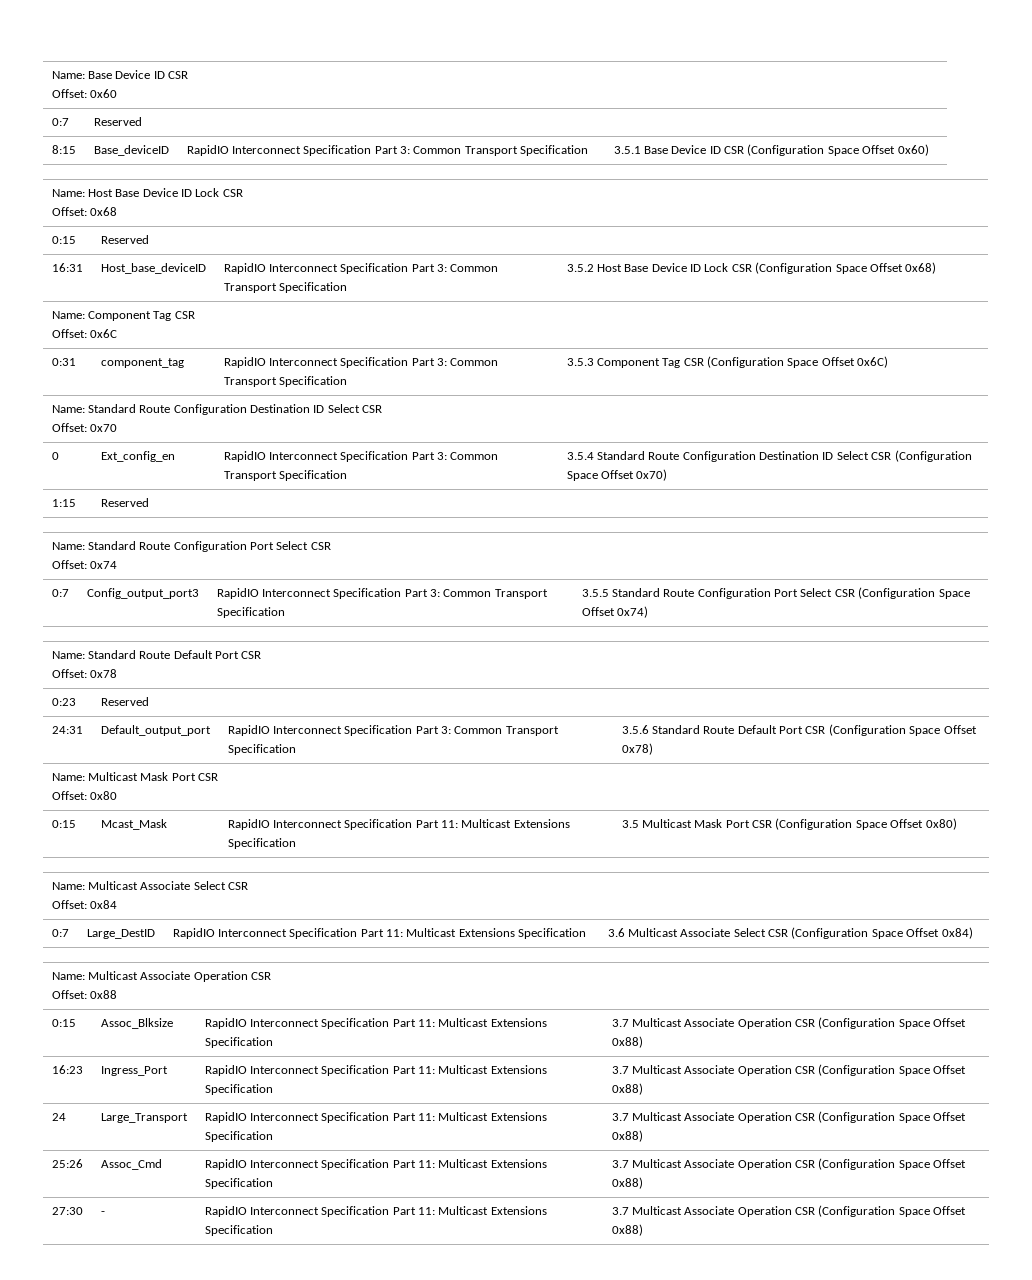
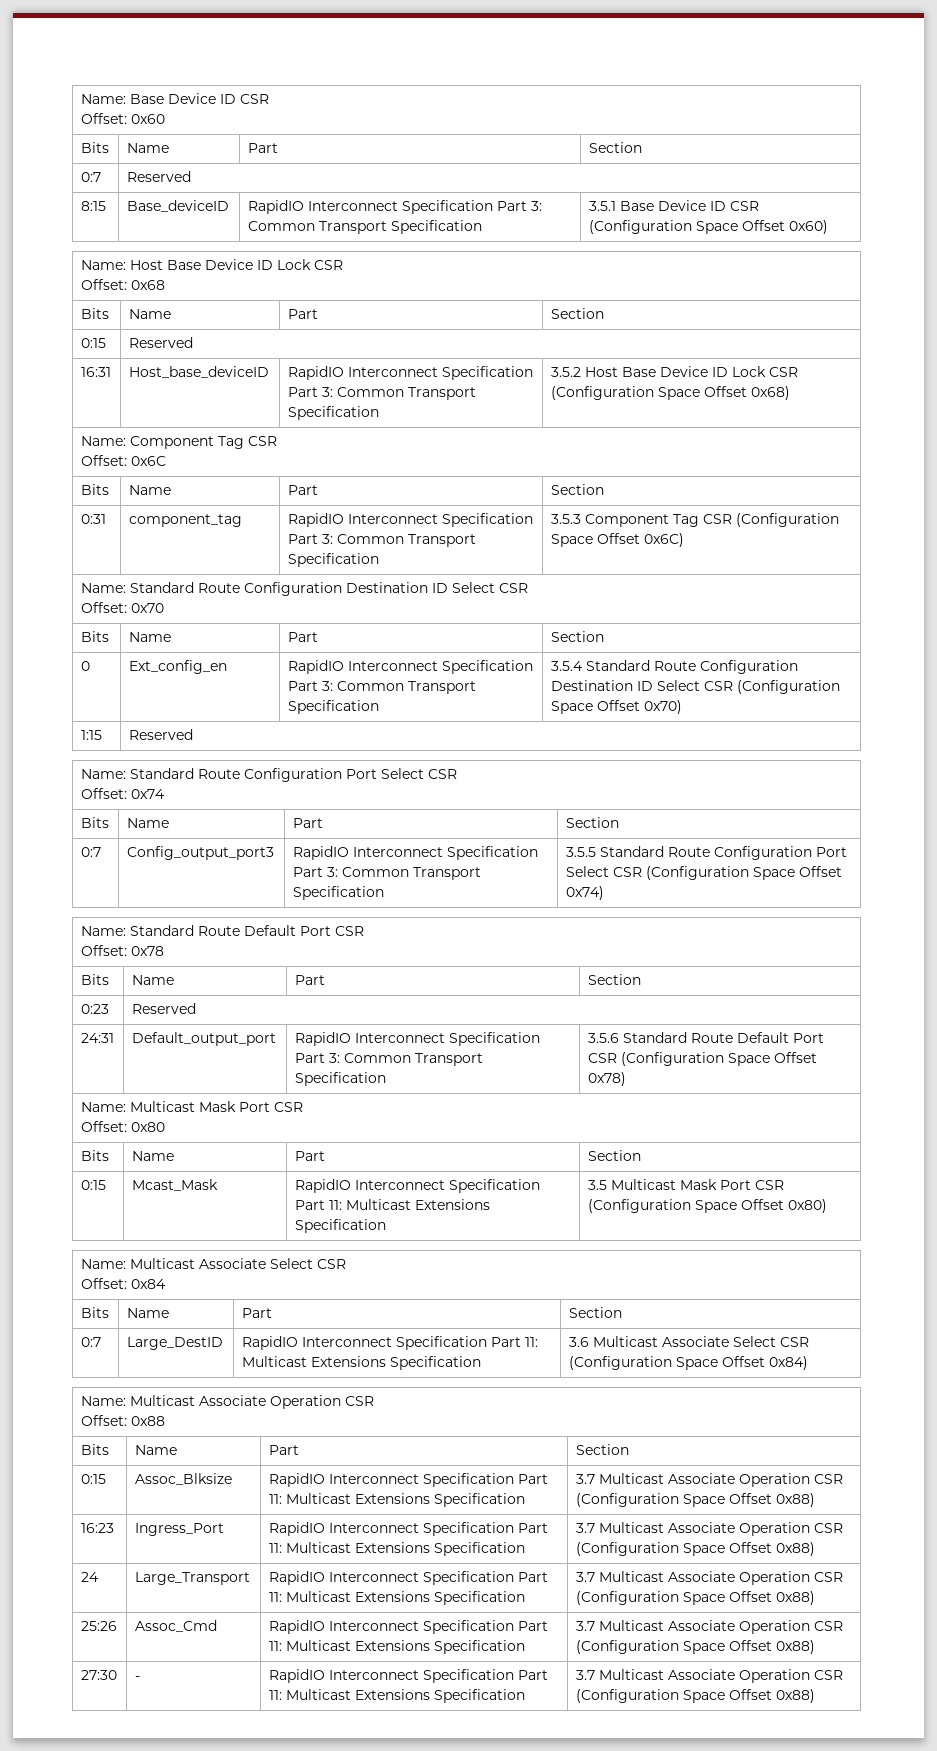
(117, 93) none -> [80,142,109,153] [126,143,169,153] [247,143,278,153] [588,142,642,153] // Bits | Name | Part | Section
(117, 211) none -> [80,308,109,319] [128,309,171,319] [287,309,318,319] [550,308,604,319] // Bits | Name | Part | Section
(117, 333) none -> [80,484,109,495] [128,485,171,495] [287,485,318,495] [550,484,604,495] // Bits | Name | Part | Section
(117, 428) none -> [80,631,109,642] [128,632,171,642] [287,632,318,642] [550,631,604,642] // Bits | Name | Part | Section
(117, 565) none -> [80,817,109,828] [126,818,169,828] [292,818,323,828] [565,817,619,828] // Bits | Name | Part | Section
(117, 673) none -> [80,974,109,985] [131,975,174,985] [294,975,325,985] [587,974,641,985] // Bits | Name | Part | Section
(117, 795) none -> [80,1150,109,1161] [131,1151,174,1161] [294,1151,325,1161] [587,1150,641,1161] // Bits | Name | Part | Section
(117, 904) none -> [80,1307,109,1318] [126,1308,169,1318] [241,1308,272,1318] [568,1307,622,1318] // Bits | Name | Part | Section
(117, 994) none -> [80,1444,109,1455] [134,1445,177,1455] [268,1445,299,1455] [575,1444,629,1455] // Bits | Name | Part | Section

